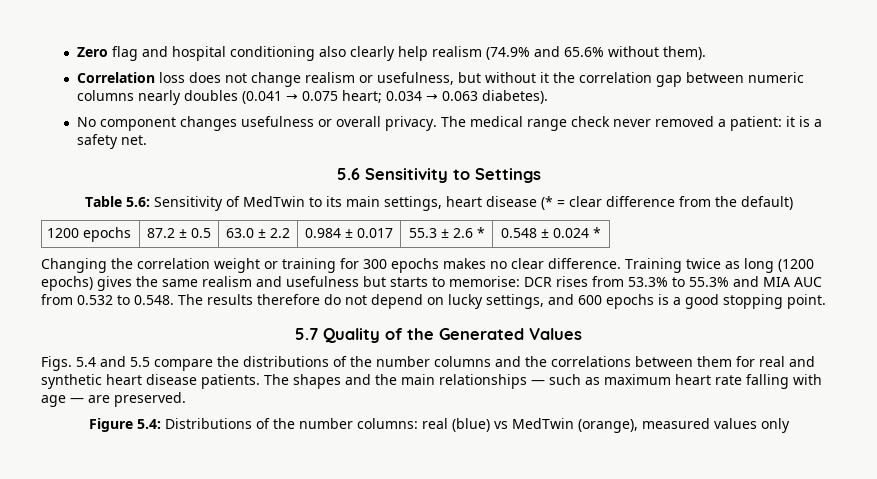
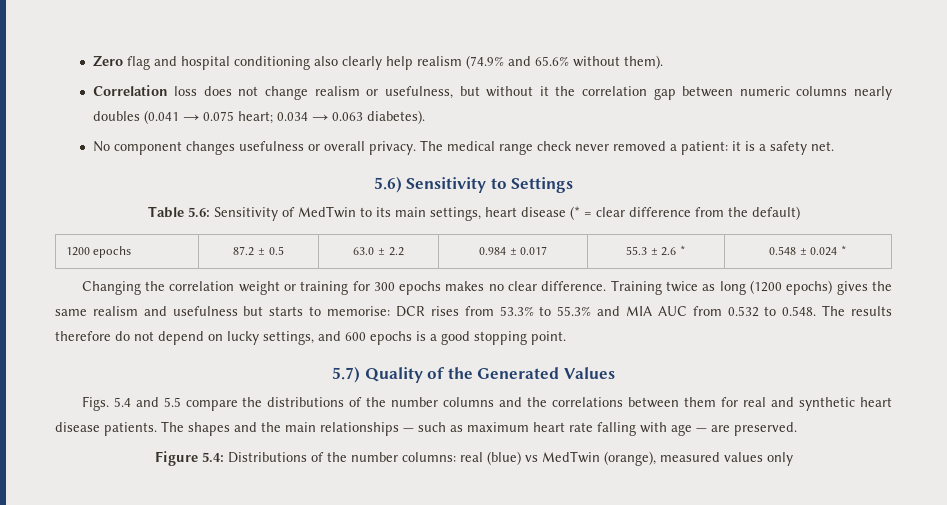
[336,168,360,180] 5.6 -> [373,176,402,193] 5.6)
[295,328,318,340] 5.7 -> [332,366,361,383] 5.7)

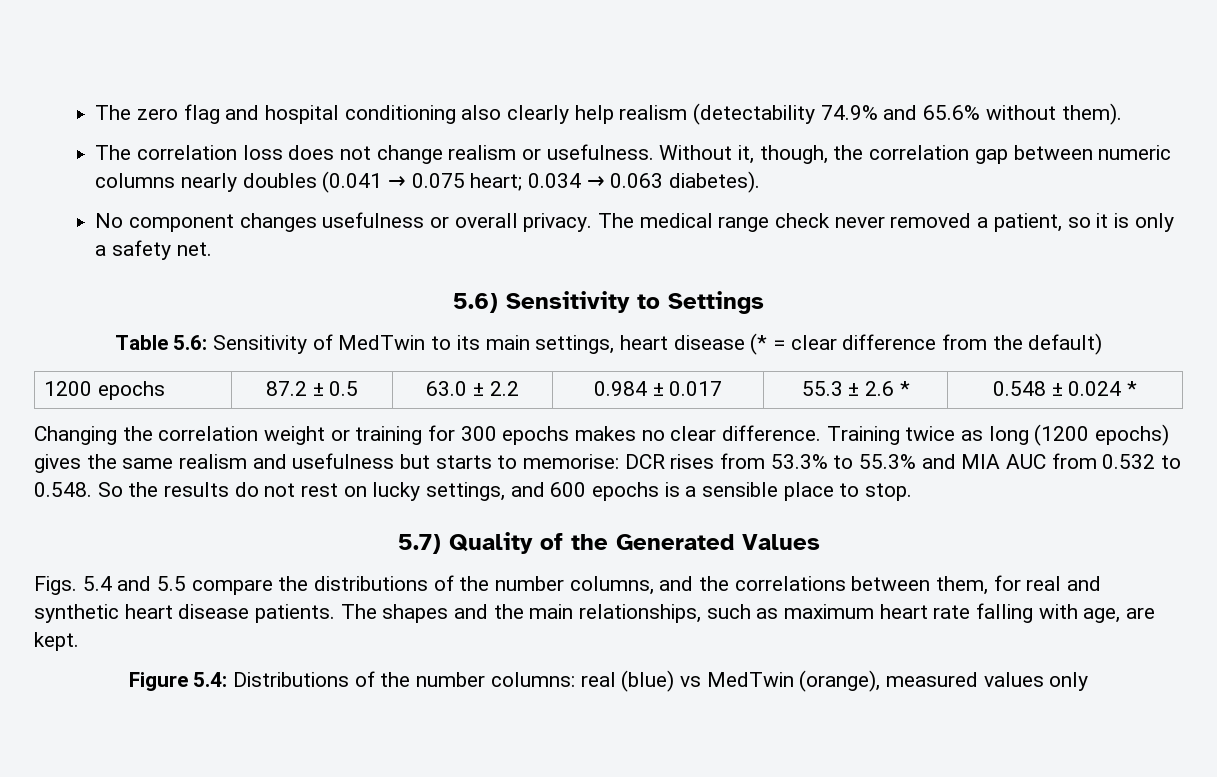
[92,55,123,67] Zero -> [95,105,179,120] The zero
[465,55,504,69] (74.9% -> [693,103,878,125] (detectability 74.9%
[92,85,168,96] Correlation -> [95,145,238,160] The correlation
[384,86,549,99] usefulness, but without it -> [546,144,828,164] usefulness. Without it, though,
[680,141,728,155] patient: -> [993,213,1091,232] patient, so
(755, 146) none -> [1134,213,1174,232] only
[822,305,893,316] [55,331,111,341] The results therefore -> [97,482,230,497] So the results
[158,331,204,345] depend -> [301,483,339,497] rest
[441,331,566,345] good stopping point. -> [702,482,913,501] sensible place to stop.
[443,397,495,407] columns -> [569,576,654,595] columns,
[684,397,717,407] them -> [936,576,989,595] them,
[320,422,414,436] relationships — -> [579,604,702,623] relationships,
[671,422,797,436] age — are preserved. -> [1083,607,1156,623] [34,632,79,651] age, are kept.

